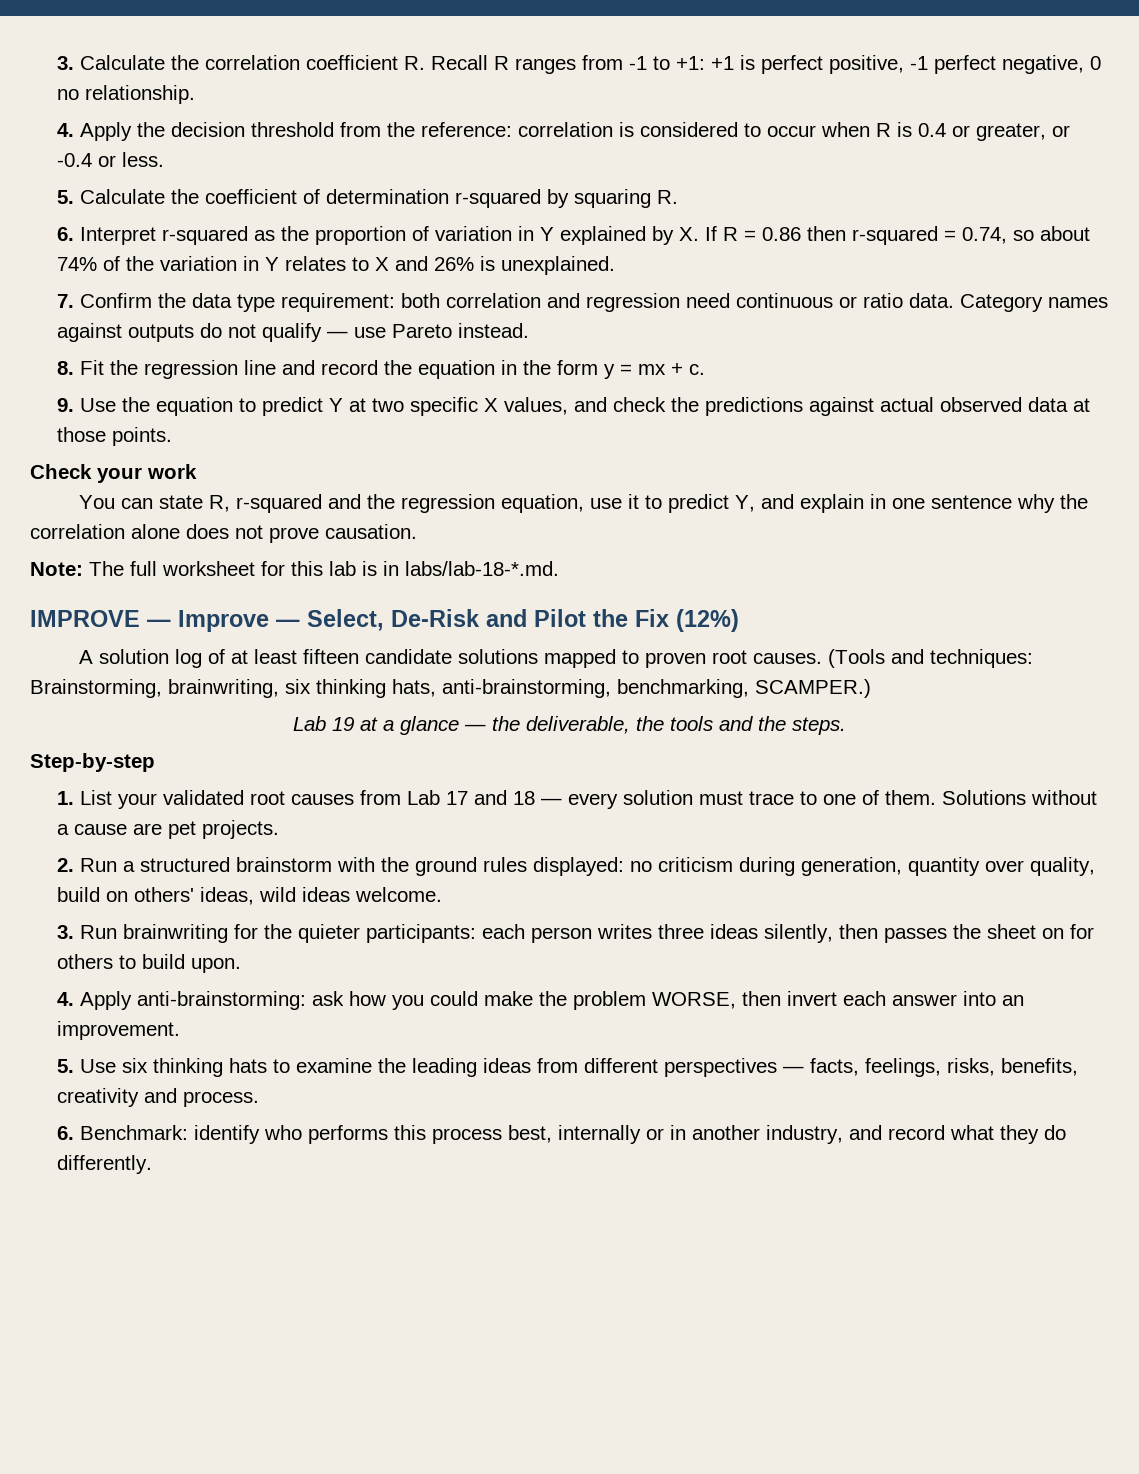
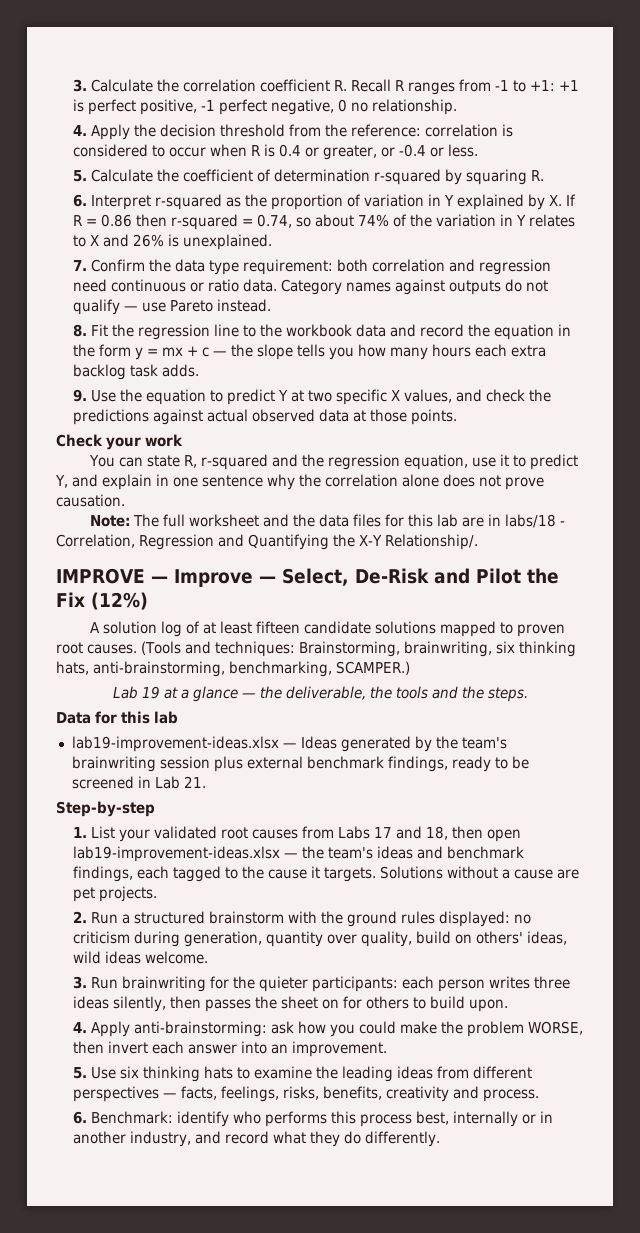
(276, 367) none -> [243,324,387,337] to the workbook data
[688,364,705,375] c. -> [202,344,547,360] [73,364,200,380] c — the slope tells you how many hours each extra backlog task adds.
[261,561,559,576] for this lab is in labs/lab-18-*.md. -> [262,514,565,528] [56,534,478,550] and the data files for this lab are in labs/18 - Correlation, Regression and Quantifying the X-Y Relationship/.
(846, 726) none -> [56,711,178,724] [71,736,507,752] [71,756,529,772] [71,776,206,789] // Data for this lab // lab19-improvement-ideas.xlsx — Ideas generated by the team's brainwriting session plus external benchmark findings, ready to be screened in Lab 21.
[406,790,440,805] Lab -> [338,826,371,839] Labs
[512,790,936,809] 18 — every solution must trace to one of them. -> [426,826,522,842] [73,846,525,862] [73,866,377,882] 18, then open lab19-improvement-ideas.xlsx — the team's ideas and benchmark findings, each tagged to the cause it targets.

